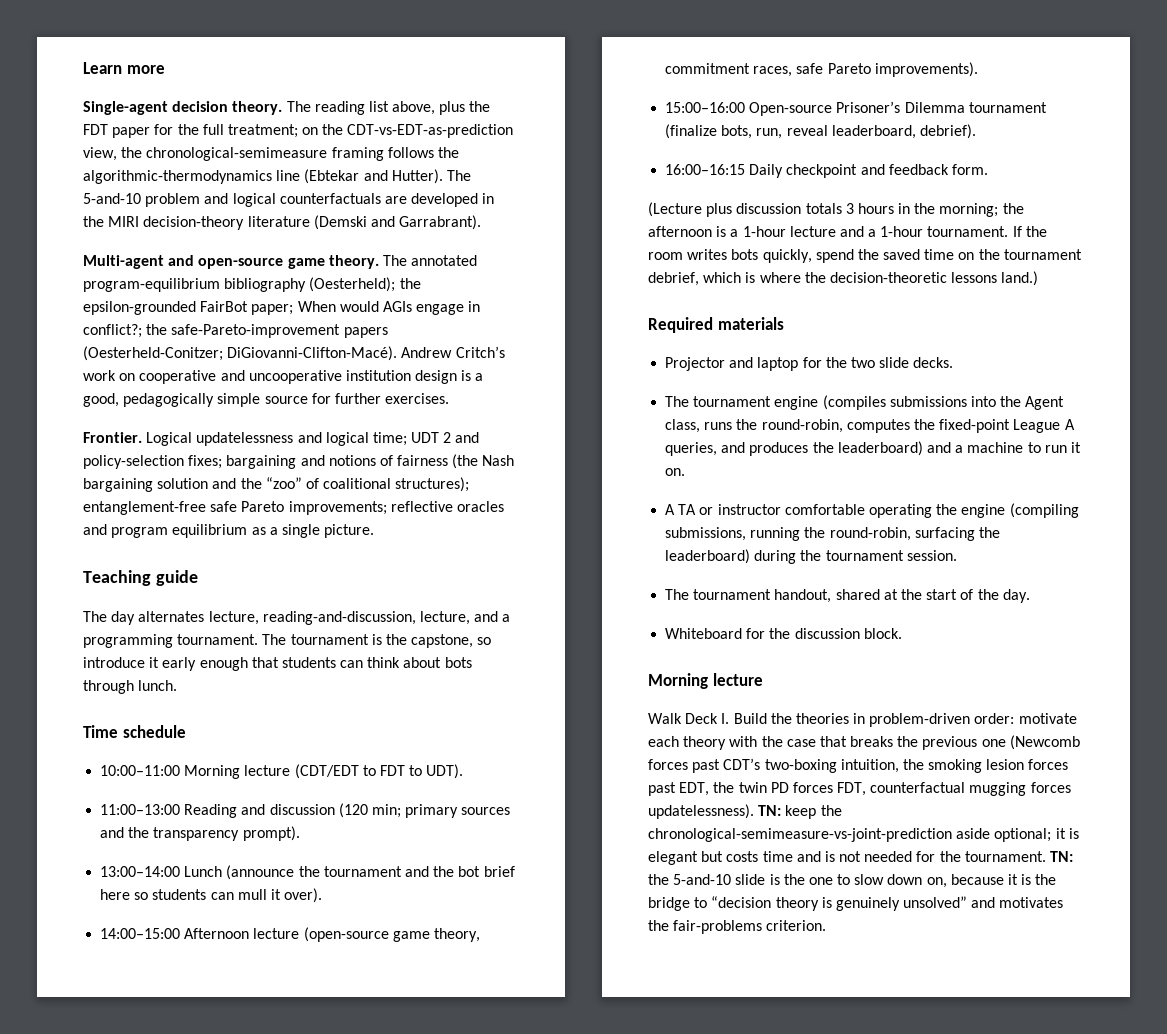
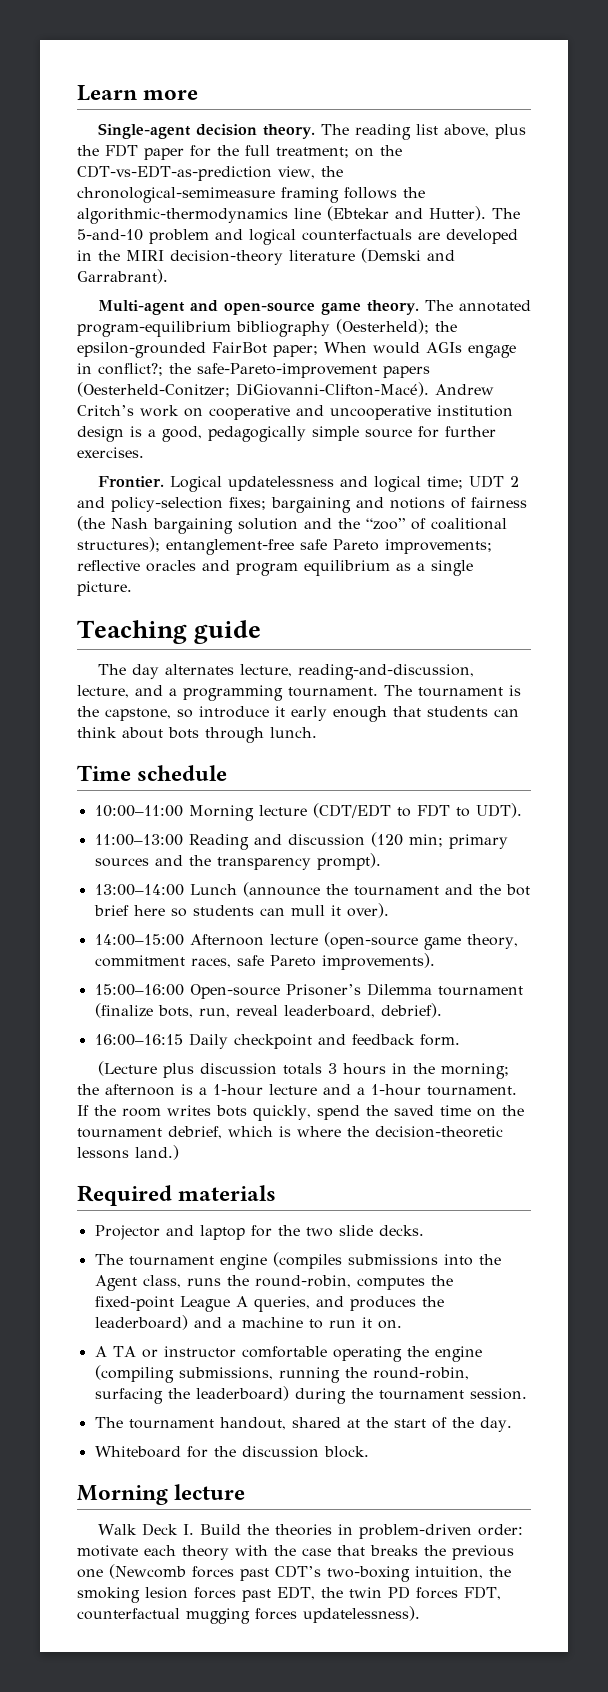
[758,805,842,819] [648,828,1079,842] [648,851,1074,865] [648,874,1057,888] [648,896,1064,911] [648,920,827,934] TN: keep the chronological-semimeasure-vs-joint-prediction aside optional; it is elegant but costs time and is not needed for the tournament. TN: the 5-and-10 slide is the one to slow down on, because it is the bridge to “decision theory is genuinely unsolved” and motivates the fair-problems criterion. -> (420, 1614) none

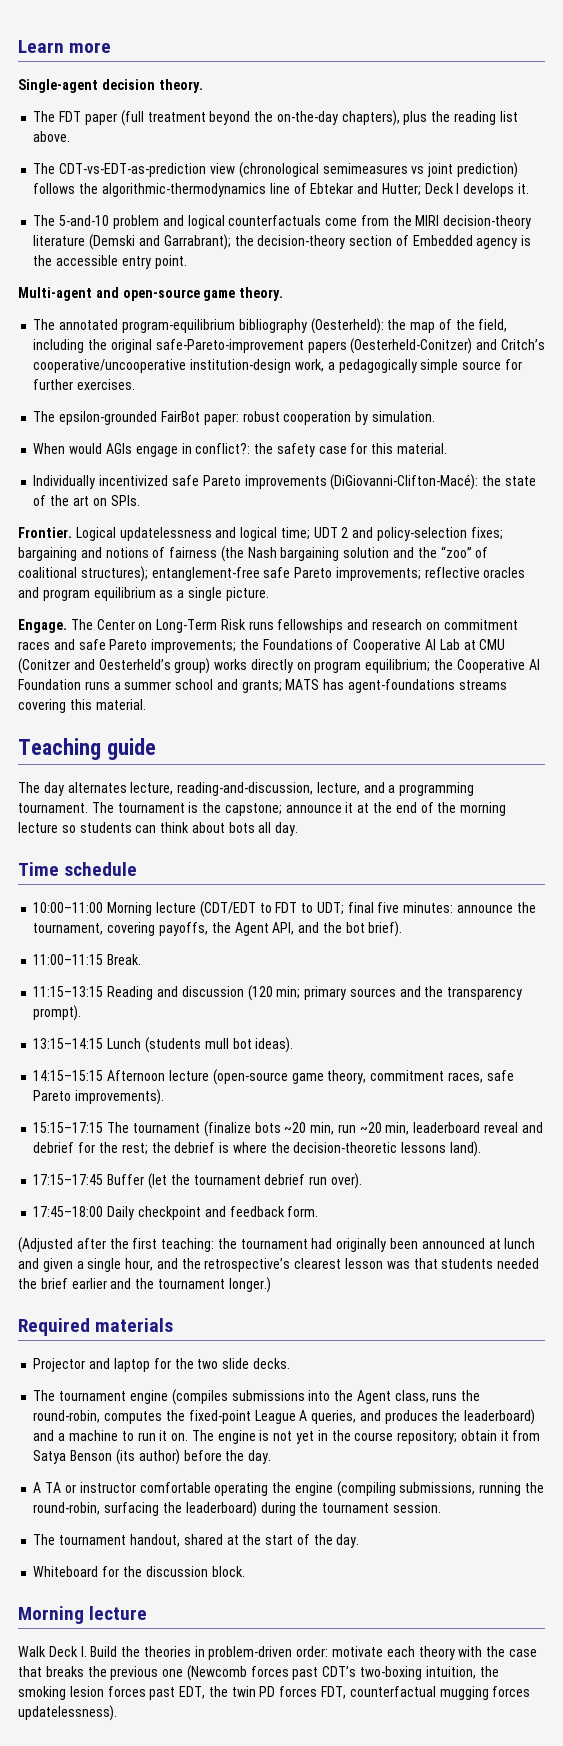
[320,124,526,140] [77,144,402,160] [77,165,343,181] [77,187,425,203] [77,206,486,224] The reading list above, plus the FDT paper for the full treatment; on the CDT-vs-EDT-as-prediction view, the chronological-semimeasure framing follows the algorithmic-thermodynamics line (Ebtekar and Hutter). -> [33,110,518,126] [33,131,71,142] [33,162,518,178] [33,183,529,197] // The FDT paper (full treatment beyond the on-the-day chapters), plus the reading list above. // The CDT-vs-EDT-as-prediction view (chronological semimeasures vs joint prediction) follows the algorithmic-thermodynamics line of Ebtekar and Hutter; Deck I develops it. //
[418,229,518,244] [77,250,92,261] are developed in -> [325,215,389,226] come from
[77,269,168,284] Garrabrant). -> [163,234,532,250] [33,255,187,269] Garrabrant); the decision-theory section of Embedded agency is the accessible entry point.
(419, 307) none -> (284, 294) //
[336,319,457,334] [77,342,516,358] [77,363,430,378] [77,382,494,397] [77,405,513,420] [77,426,202,442] (Oesterheld); the epsilon-grounded FairBot paper; When would AGIs engage in conflict?; the safe-Pareto-improvement papers (Oesterheld-Conitzer; DiGiovanni-Clifton-Macé). Andrew Critch’s work on cooperative and uncooperative institution design is a good, -> [310,318,508,334] [33,338,545,354] [33,359,335,373] (Oesterheld): the map of the field, including the original safe-Pareto-improvement papers (Oesterheld-Conitzer) and Critch’s cooperative/uncooperative institution-design work, a
(144, 452) none -> [33,411,435,425] [33,443,447,457] [33,474,536,490] [33,495,140,506] // The epsilon-grounded FairBot paper: robust cooperation by simulation. // When would AGIs engage in conflict?: the safety case for this material. // Individually incentivized safe Pareto improvements (DiGiovanni-Clifton-Macé): the state of the art on SPIs.
(132, 588) none -> [18,619,518,633] [18,639,506,653] [18,658,540,674] [18,679,507,693] [18,699,146,713] // Engage. The Center on Long-Term Risk runs fellowships and research on commitment races and safe Pareto improvements; the Foundations of Cooperative AI Lab at CMU (Conitzer and Oesterheld’s group) works directly on program equilibrium; the Cooperative AI Foundation runs a summer school and grants; MATS has agent-foundations streams covering this material.
[105,706,421,722] capstone, so introduce it early enough that -> [224,802,507,816] [18,822,76,833] capstone; announce it at the end of the morning lecture so
[205,727,317,743] through lunch. -> [258,822,299,836] all day.
[475,803,522,818] [94,834,183,846] UDT). // 11:00–13:00 -> [316,902,536,915] [33,921,403,937] [33,954,142,965] [33,986,104,997] UDT; final five minutes: announce the tournament, covering payoffs, the Agent API, and the bot brief). // 11:00–11:15 Break. // 11:15–13:15
[94,882,530,897] [93,903,389,918] [94,934,184,946] 13:00–14:00 Lunch (announce the tournament and the bot brief here so students can mull it over). // 14:00–15:00 -> [33,1037,294,1053] [33,1070,104,1081] 13:15–14:15 Lunch (students mull bot ideas). // 14:15–15:15
[94,983,523,999] [94,1003,442,1018] [94,1034,183,1046] 15:00–16:00 Open-source Prisoner’s Dilemma tournament (finalize bots, run, reveal leaderboard, debrief). // 16:00–16:15 -> [33,1121,543,1137] [33,1141,481,1157] [33,1173,362,1189] [33,1206,104,1217] 15:15–17:15 The tournament (finalize bots ~20 min, run ~20 min, leaderboard reveal and debrief for the rest; the debrief is where the decision-theoretic lessons land). // 17:15–17:45 Buffer (let the tournament debrief run over). // 17:45–18:00
[97,1061,509,1079] [77,1084,517,1096] [77,1105,524,1121] [77,1126,503,1139] [77,1145,179,1160] (Lecture plus discussion totals 3 hours in the morning; the afternoon is a 1-hour lecture and a 1-hour tournament. If the room writes bots quickly, spend the saved time on the tournament debrief, which is where the decision-theoretic lessons land.) -> [18,1237,536,1253] [18,1258,540,1272] [18,1277,271,1293] (Adjusted after the first teaching: the tournament had originally been announced at lunch and given a single hour, and the retrospective’s clearest lesson was that students needed the brief earlier and the tournament longer.)
(402, 1324) none -> [191,1430,541,1444] [33,1449,272,1465] The engine is not yet in the course repository; obtain it from Satya Benson (its author) before the day.

